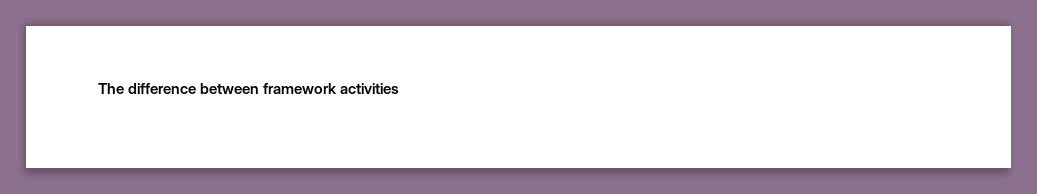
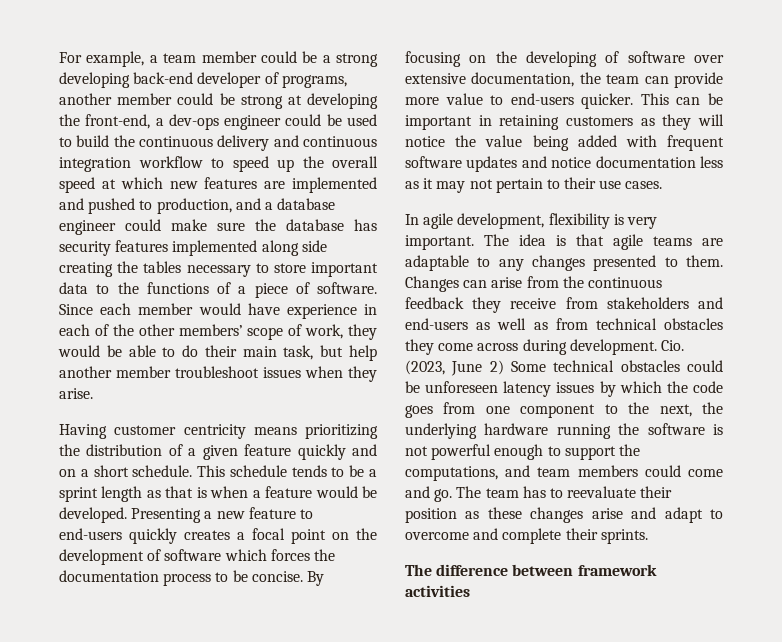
(98, 88) none -> [59,51,378,67] [59,72,347,88] [59,93,378,109] [59,114,377,130] [59,135,377,151] [59,156,378,172] [59,177,377,193] [59,198,336,214] [59,219,377,235] [59,240,327,256] [59,261,378,277] [59,282,377,298] [59,303,377,319] [59,324,377,340] [58,345,377,361] [59,366,377,382] [59,388,93,399] [59,424,378,439] [59,444,377,460] [59,465,377,477] [59,486,378,502] [59,507,313,523] [59,528,377,544] [59,549,335,565] [59,570,324,586] [405,51,724,67] [405,72,723,88] [405,93,723,109] [405,114,724,130] [405,135,724,151] [405,156,723,172] [405,177,663,193] [405,213,657,229] [405,234,723,250] [405,255,723,271] [405,276,662,292] [405,297,723,313] [405,318,723,330] [405,339,684,355] [405,360,723,376] [405,381,723,397] [405,402,723,418] [405,423,723,439] [405,444,640,460] [405,465,723,481] [405,486,673,502] [405,507,723,523] [405,528,648,544] For example, a team member could be a strong developing back-end developer of programs, another member could be strong at developing the front-end, a dev-ops engineer could be used to build the continuous delivery and continuous integration workflow to speed up the overall speed at which new features are implemented and pushed to production, and a database engineer could make sure the database has security features implemented along side creating the tables necessary to store important data to the functions of a piece of software. Since each member would have experience in each of the other members’ scope of work, they would be able to do their main task, but help another member troubleshoot issues when they arise. // Having customer centricity means prioritizing the distribution of a given feature quickly and on a short schedule. This schedule tends to be a sprint length as that is when a feature would be developed. Presenting a new feature to end-users quickly creates a focal point on the development of software which forces the documentation process to be concise. By focusing on the developing of software over extensive documentation, the team can provide more value to end-users quicker. This can be important in retaining customers as they will notice the value being added with frequent software updates and notice documentation less as it may not pertain to their use cases. // In agile development, flexibility is very important. The idea is that agile teams are adaptable to any changes presented to them. Changes can arise from the continuous feedback they receive from stakeholders and end-users as well as from technical obstacles they come across during development. Cio. (2023, June 2) Some technical obstacles could be unforeseen latency issues by which the code goes from one component to the next, the underlying hardware running the software is not powerful enough to support the computations, and team members could come and go. The team has to reevaluate their position as these changes arise and adapt to overcome and complete their sprints. //

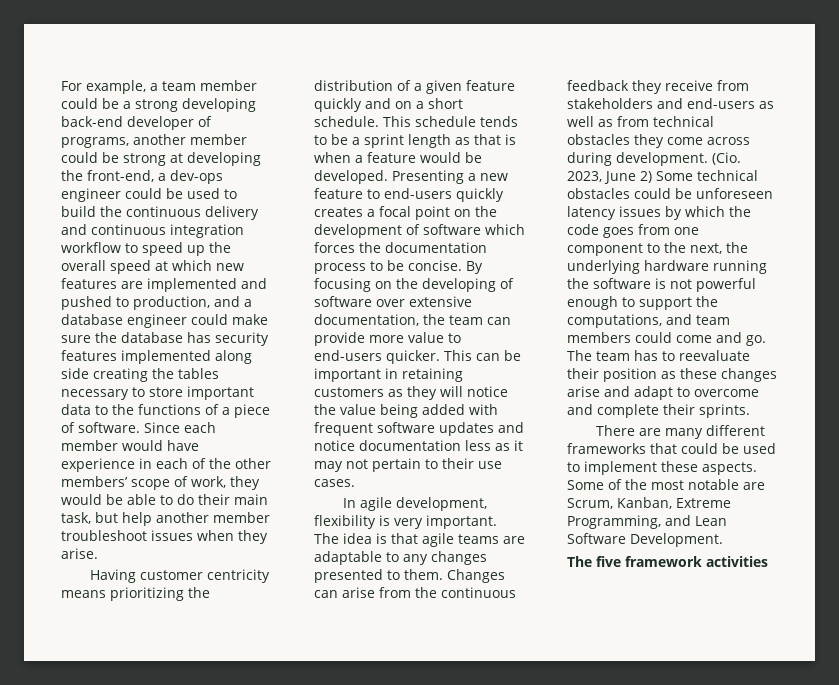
[660,340,684,351] [405,360,445,375] Cio. (2023, -> [712,152,741,165] [567,171,602,182] (Cio. 2023,
[405,564,574,576] // The difference between -> [596,425,766,439] [567,443,776,454] [567,461,757,475] [567,479,765,490] [567,497,731,509] [567,515,727,529] [567,533,723,547] [567,556,621,567] // There are many different frameworks that could be used to implement these aspects. Some of the most notable are Scrum, Kanban, Extreme Programming, and Lean Software Development. // The five

